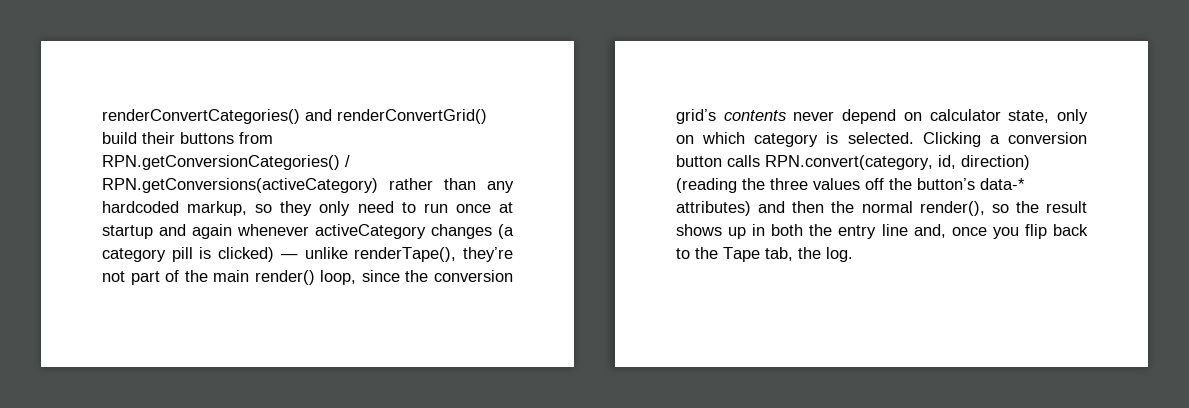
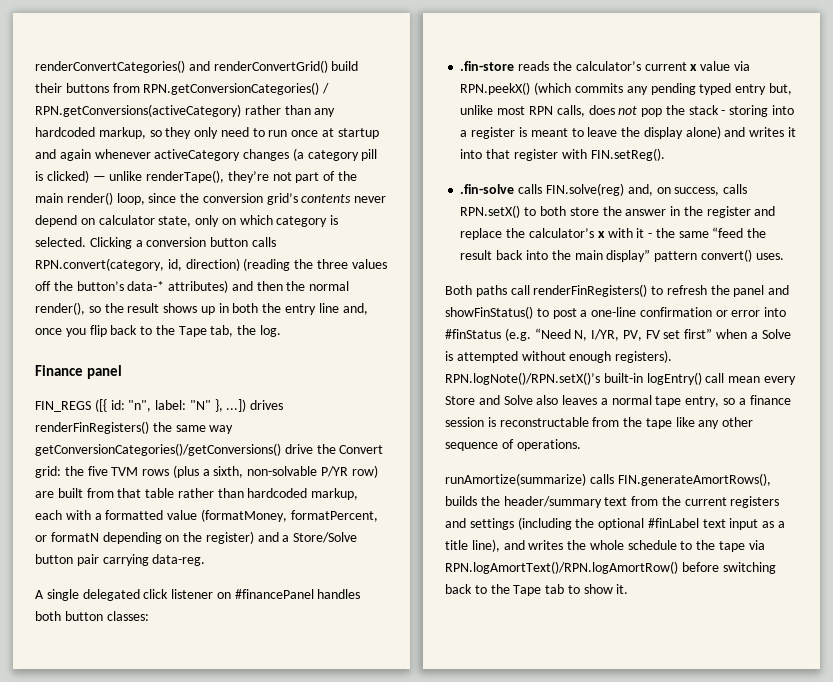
(853, 254) none -> [35,365,122,379] [35,399,284,412] [35,421,234,434] [35,443,384,456] [35,465,378,478] [35,488,359,500] [35,509,378,522] [35,531,358,544] [35,554,206,566] [35,589,361,601] [35,611,149,621] [460,61,750,71] [460,82,792,95] [460,105,794,117] [460,126,796,139] [460,148,665,161] [460,183,748,196] [460,205,776,218] [460,227,767,240] [460,249,784,262] [445,284,790,297] [445,306,787,319] [445,328,791,341] [445,350,673,363] [445,372,796,385] [445,395,791,407] [445,417,754,429] [445,439,581,451] [445,473,771,486] [445,496,780,508] [445,517,786,530] [445,539,765,552] [445,561,776,574] [445,584,629,596] // Finance panel // FIN_REGS ([{ id: "n", label: "N" }, ...]) drives renderFinRegisters() the same way getConversionCategories()/getConversions() drive the Convert grid: the five TVM rows (plus a sixth, non-solvable P/YR row) are built from that table rather than hardcoded markup, each with a formatted value (formatMoney, formatPercent, or formatN depending on the register) and a Store/Solve button pair carrying data-reg. // A single delegated click listener on #financePanel handles both button classes: // .fin-store reads the calculator’s current x value via RPN.peekX() (which commits any pending typed entry but, unlike most RPN calls, does not pop the stack - storing into a register is meant to leave the display alone) and writes it into that register with FIN.setReg(). // .fin-solve calls FIN.solve(reg) and, on success, calls RPN.setX() to both store the answer in the register and replace the calculator’s x with it - the same “feed the result back into the main display” pattern convert() uses. // Both paths call renderFinRegisters() to refresh the panel and showFinStatus() to post a one-line confirmation or error into #finStatus (e.g. “Need N, I/YR, PV, FV set first” when a Solve is attempted without enough registers). RPN.logNote()/RPN.setX()’s built-in logEntry() call mean every Store and Solve also leaves a normal tape entry, so a finance session is reconstructable from the tape like any other sequence of operations. // runAmortize(summarize) calls FIN.generateAmortRows(), builds the header/summary text from the current registers and settings (including the optional #finLabel text input as a title line), and writes the whole schedule to the tape via RPN.logAmortText()/RPN.logAmortRow() before switching back to the Tape tab to show it.

